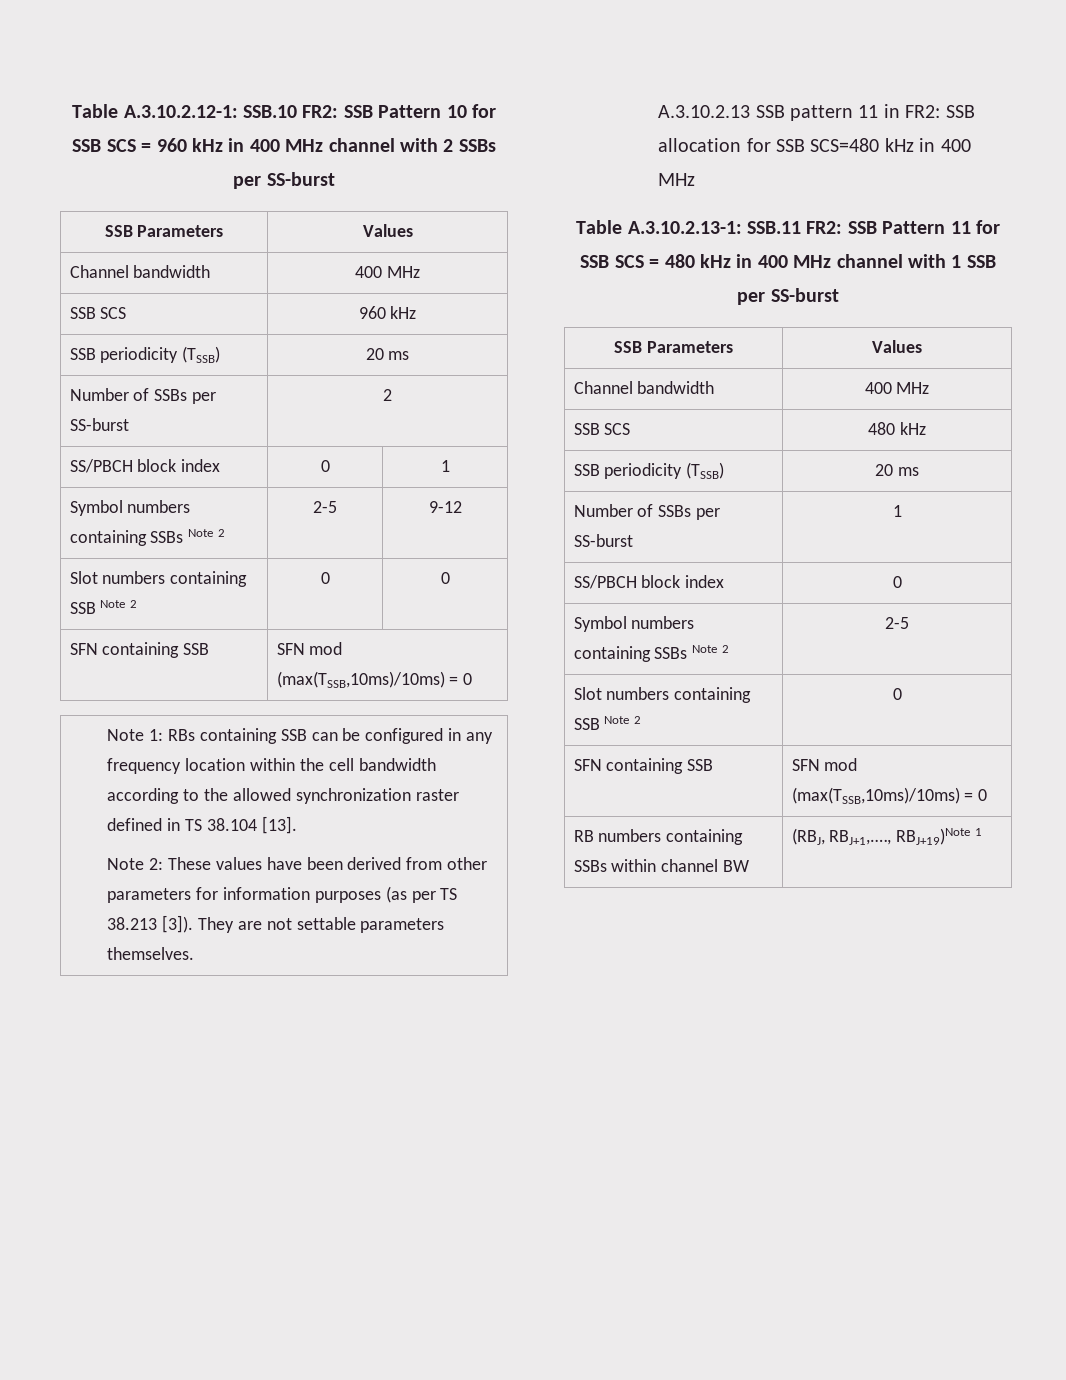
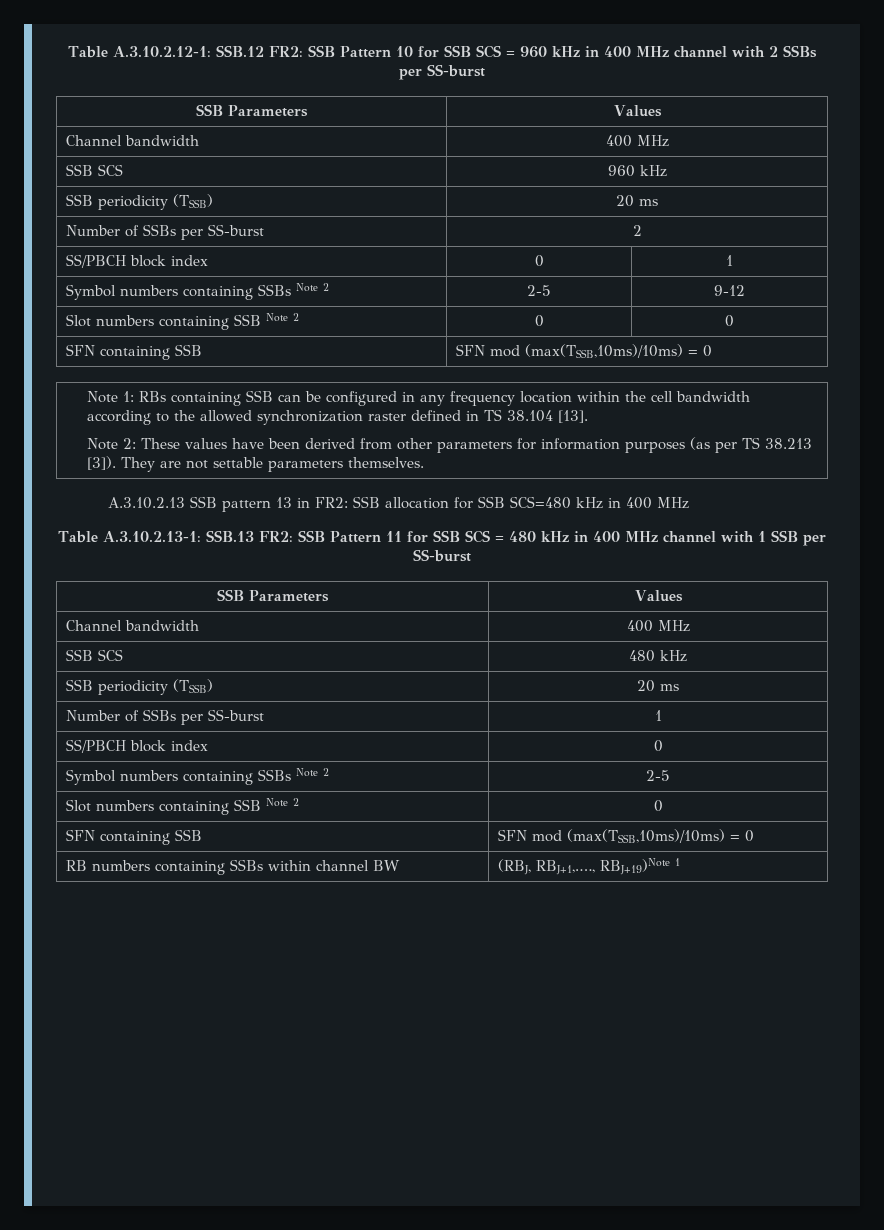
[242,105,297,118] SSB.10 -> [215,45,264,57] SSB.12
[858,105,879,118] 11 -> [276,497,293,508] 13
[746,221,801,234] SSB.11 -> [205,530,254,542] SSB.13

